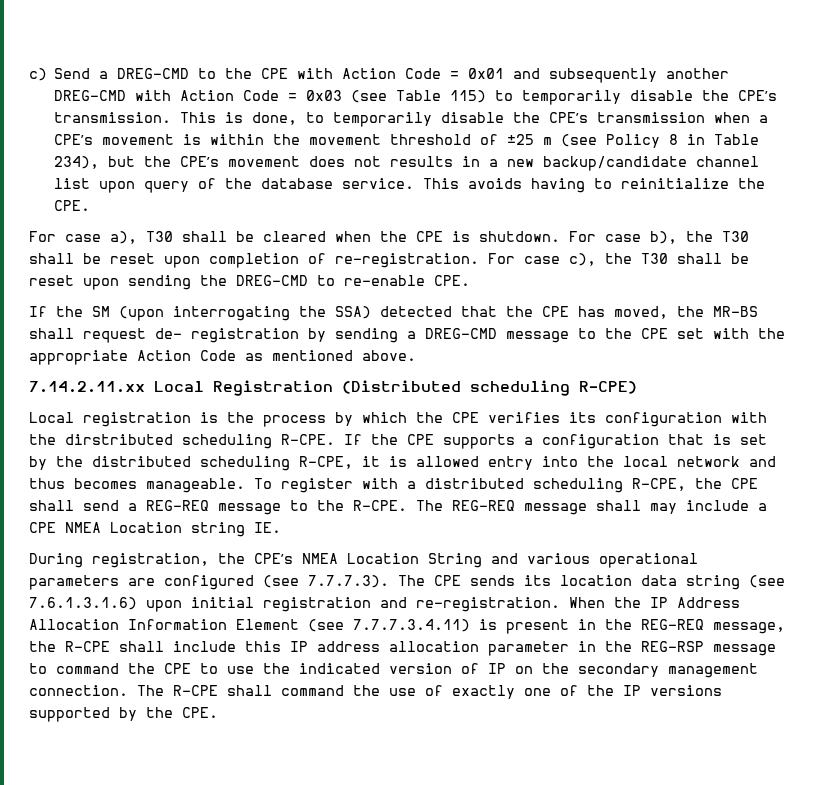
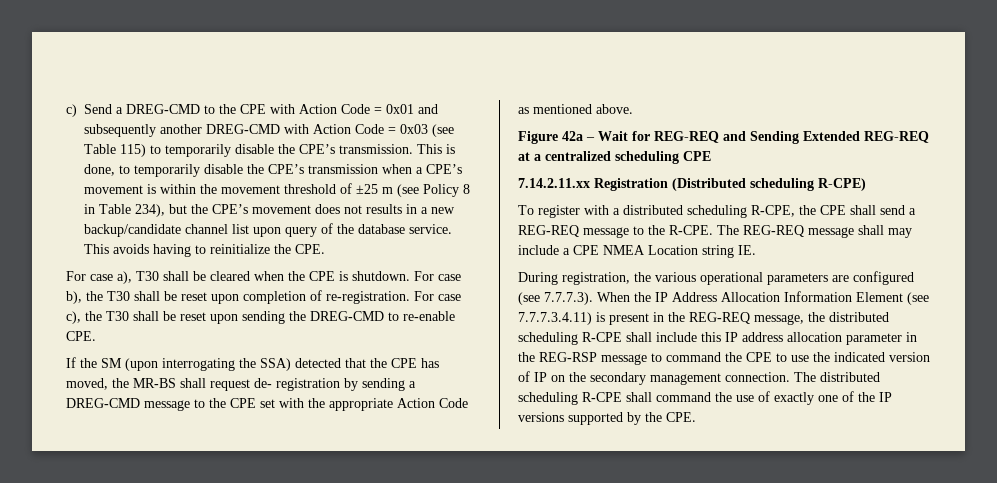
(416, 355) none -> [518,131,929,144] [518,151,711,164] // Figure 42a – Wait for REG-REQ and Sending Extended REG-REQ at a centralized scheduling CPE
[154,381,204,392] Local -> (590, 183) none
[29,412,767,427] [29,434,767,449] [29,456,776,471] [29,478,245,493] Local registration is the process by which the CPE verifies its configuration with the dirstributed scheduling R-CPE. If the CPE supports a configuration that is set by the distributed scheduling R-CPE, it is allowed entry into the local network and thus becomes manageable. -> (866, 184) none
[254,553,518,568] CPE’s NMEA Location String and -> (651, 277) none
[398,575,785,590] [29,597,560,612] The CPE sends its location data string (see 7.6.1.3.1.6) upon initial registration and re-registration. -> (593, 298) none
(56, 646) none -> [829,312,889,322] [518,332,578,345] distributed scheduling
(164, 690) none -> [820,372,880,382] [518,392,578,405] distributed scheduling

